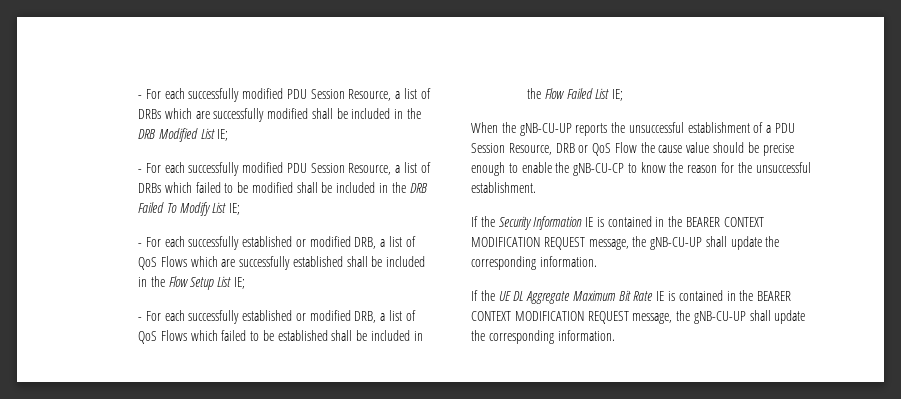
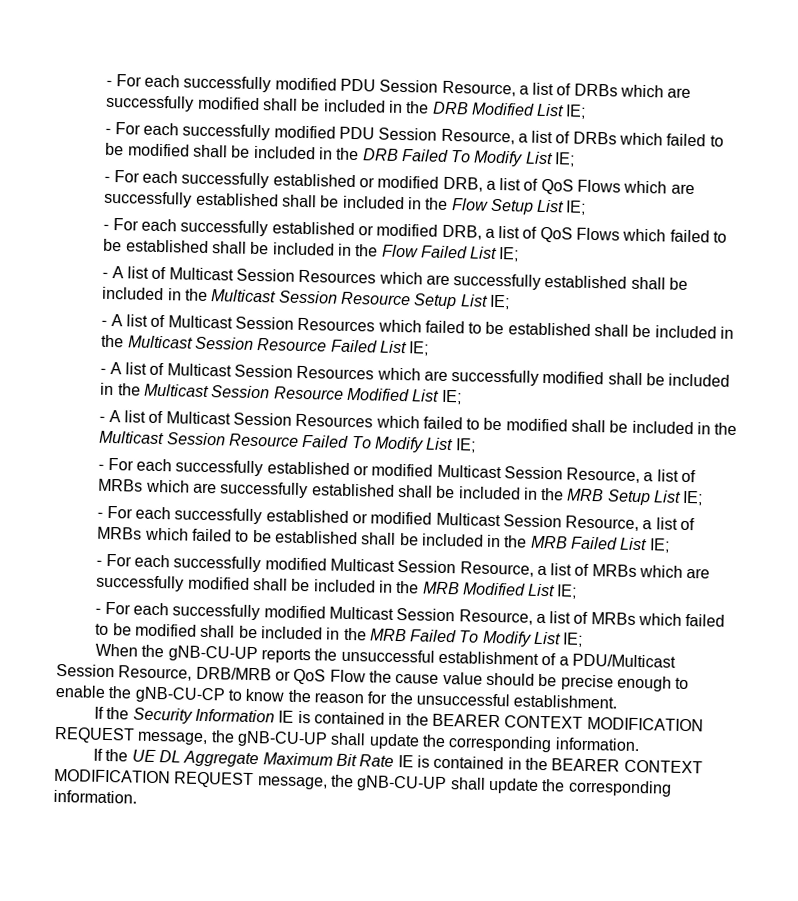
(624, 95) none -> [102,265,689,290] [102,286,510,310] [101,313,735,339] [101,334,430,356] [100,361,731,387] [100,382,462,405] [99,409,738,436] [99,430,476,453] [98,457,697,484] [98,478,704,506] [97,505,696,532] [97,526,670,553] [96,553,711,579] [96,574,578,599] [95,601,726,627] [95,623,584,647] // - A list of Multicast Session Resources which are successfully established shall be included in the Multicast Session Resource Setup List IE; // - A list of Multicast Session Resources which failed to be established shall be included in the Multicast Session Resource Failed List IE; // - A list of Multicast Session Resources which are successfully modified shall be included in the Multicast Session Resource Modified List IE; // - A list of Multicast Session Resources which failed to be modified shall be included in the Multicast Session Resource Failed To Modify List IE; // - For each successfully established or modified Multicast Session Resource, a list of MRBs which are successfully established shall be included in the MRB Setup List IE; // - For each successfully established or modified Multicast Session Resource, a list of MRBs which failed to be established shall be included in the MRB Failed List IE; // - For each successfully modified Multicast Session Resource, a list of MRBs which are successfully modified shall be included in the MRB Modified List IE; // - For each successfully modified Multicast Session Resource, a list of MRBs which failed to be modified shall be included in the MRB Failed To Modify List IE;
[775,123,796,133] [471,143,575,155] PDU Session Resource, DRB -> [571,653,676,668] [56,663,272,681] PDU/Multicast Session Resource, DRB/MRB

